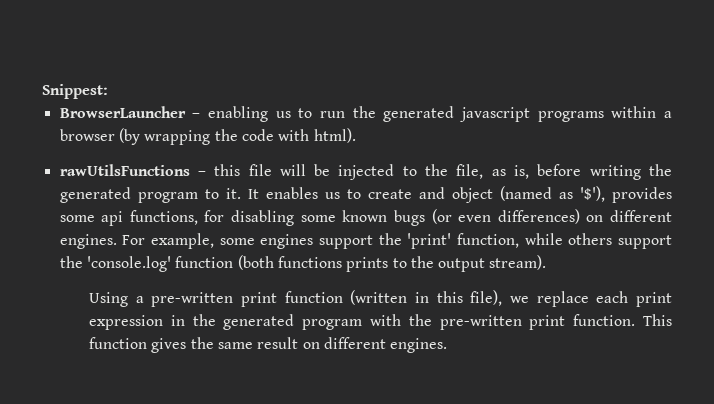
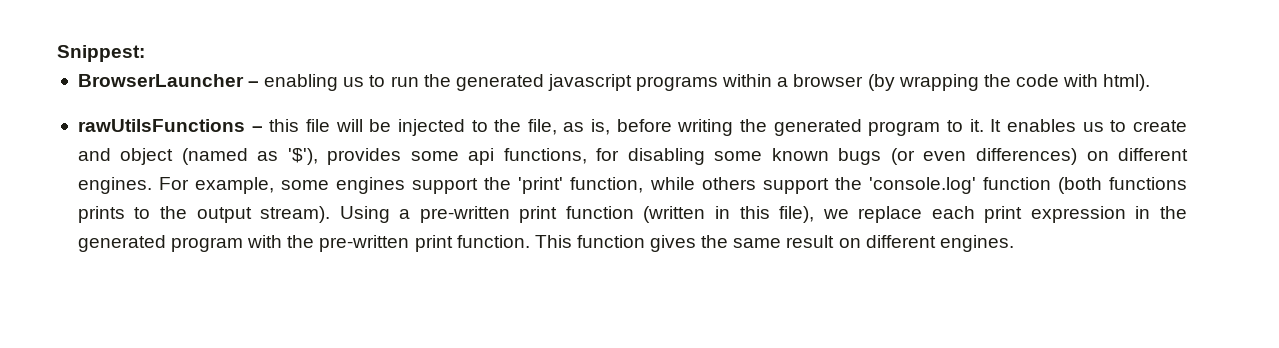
(547, 262) // -> (331, 214) none

